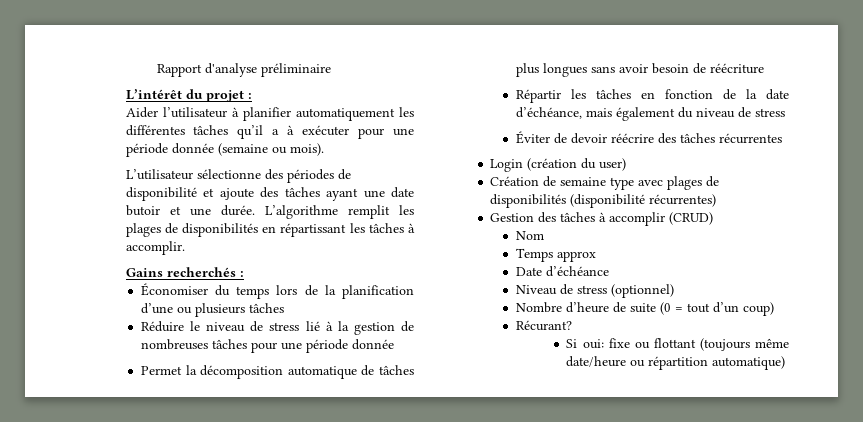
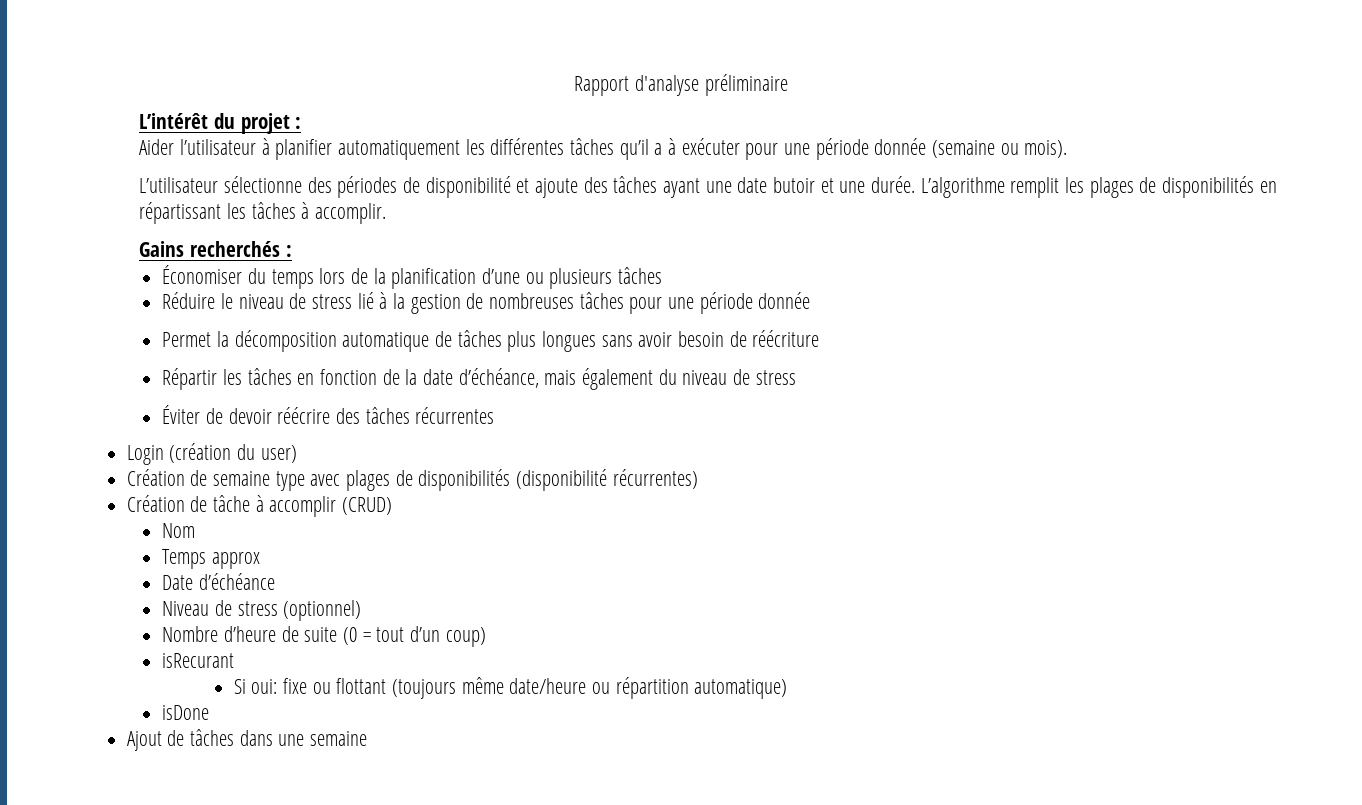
[490,212,596,223] Gestion des tâches -> [126,495,251,512] Création de tâche
[515,320,572,331] Récurant? -> [162,653,235,668] isRecurant
(786, 363) none -> [162,705,210,720] [126,729,368,751] // isDone // Ajout de tâches dans une semaine

